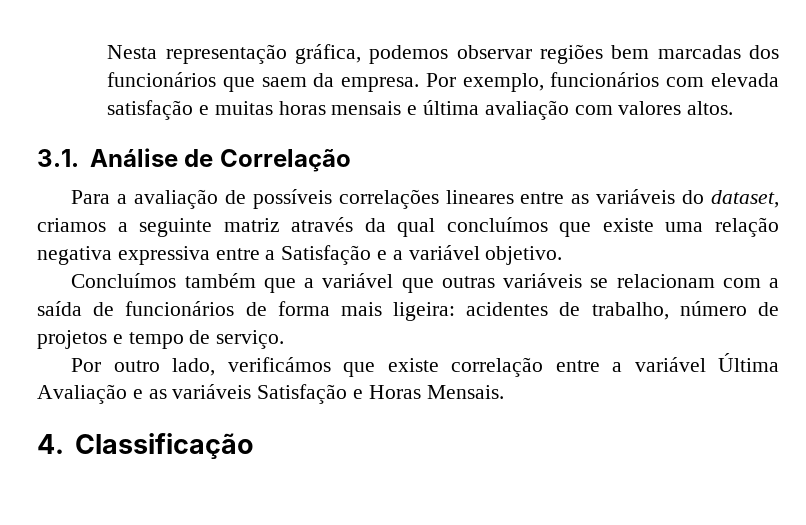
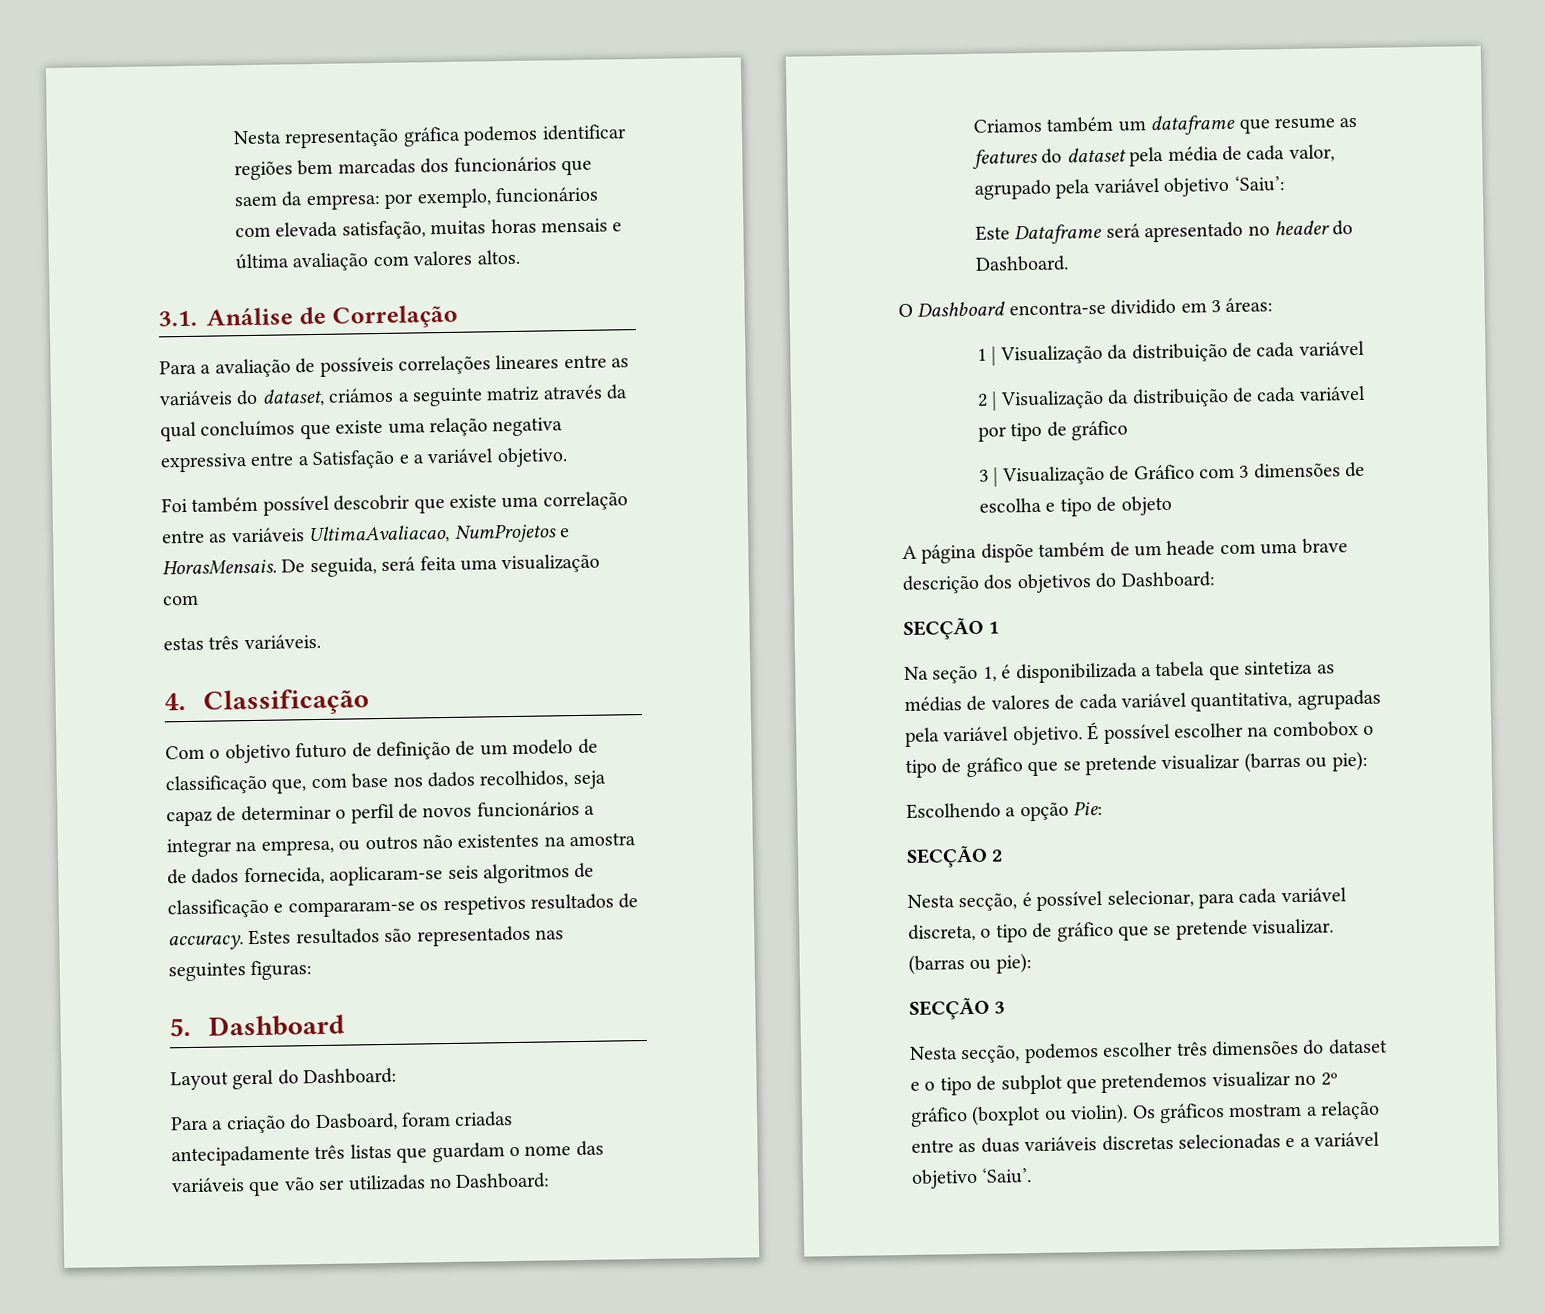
[294,44,532,64] gráfica, podemos observar -> [402,124,627,147] gráfica podemos identificar
[341,73,456,92] empresa. Por -> [305,193,415,211] empresa: por
[107,100,209,120] satisfação e -> [341,220,426,240] satisfação,
[37,218,106,232] criamos -> [328,387,395,403] criámos
[71,273,780,293] [37,301,779,321] [37,330,285,349] [71,357,439,377] Concluímos também que a variável que outras variáveis se relacionam com a saída de funcionários de forma mais ligeira: acidentes de trabalho, número de projetos e tempo de serviço. // Por outro lado, verificámos que existe -> [161,494,540,516] Foi também possível descobrir que existe uma
[612,353,779,372] [37,384,504,404] [37,433,254,459] a variável Última Avaliação e as variáveis Satisfação e Horas Mensais. // 4. Classificação -> [209,523,570,545] [162,553,601,578] [162,594,199,606] [163,633,321,651] [164,688,369,716] [165,738,598,764] [165,770,607,795] [166,800,596,827] [166,832,637,858] [167,862,595,886] [167,893,639,919] [168,925,564,951] [168,960,313,982] [169,1014,345,1037] [170,1067,398,1091] [170,1111,514,1134] [171,1140,604,1167] [171,1172,551,1197] [972,114,1358,136] [971,144,1335,169] [973,175,1285,200] [974,220,1354,245] [974,255,1069,272] [898,297,1274,318] [976,340,1365,366] [976,385,1366,411] [977,420,1129,442] [978,461,1366,487] [978,495,1172,517] [902,538,1348,564] [902,571,1215,594] [903,617,1000,640] [904,660,1335,684] [904,689,1381,712] [905,721,1375,747] [905,750,1368,778] [906,800,1104,822] [906,845,1004,868] [907,887,1347,912] [908,918,1335,943] [908,953,1032,975] [909,997,1006,1020] [910,1038,1388,1064] [910,1071,1338,1096] [910,1100,1381,1127] [911,1131,1381,1153] [911,1167,1033,1189] as variáveis UltimaAvaliacao, NumProjetos e HorasMensais. De seguida, será feita uma visualização com // estas três variáveis. // 4. Classificação // Com o objetivo futuro de definição de um modelo de classificação que, com base nos dados recolhidos, seja capaz de determinar o perfil de novos funcionários a integrar na empresa, ou outros não existentes na amostra de dados fornecida, aoplicaram-se seis algoritmos de classificação e compararam-se os respetivos resultados de accuracy. Estes resultados são representados nas seguintes figuras: // 5. Dashboard // Layout geral do Dashboard: // Para a criação do Dasboard, foram criadas antecipadamente três listas que guardam o nome das variáveis que vão ser utilizadas no Dashboard: // Criamos também um dataframe que resume as features do dataset pela média de cada valor, agrupado pela variável objetivo ‘Saiu’: // Este Dataframe será apresentado no header do Dashboard. // O Dashboard encontra-se dividido em 3 áreas: // 1 | Visualização da distribuição de cada variável // 2 | Visualização da distribuição de cada variável por tipo de gráfico // 3 | Visualização de Gráfico com 3 dimensões de escolha e tipo de objeto // A página dispõe também de um heade com uma brave descrição dos objetivos do Dashboard: // SECÇÃO 1 // Na seção 1, é disponibilizada a tabela que sintetiza as médias de valores de cada variável quantitativa, agrupadas pela variável objetivo. É possível escolher na combobox o tipo de gráfico que se pretende visualizar (barras ou pie): // Escolhendo a opção Pie: // SECÇÃO 2 // Nesta secção, é possível selecionar, para cada variável discreta, o tipo de gráfico que se pretende visualizar. (barras ou pie): // SECÇÃO 3 // Nesta secção, podemos escolher três dimensões do dataset e o tipo de subplot que pretendemos visualizar no 2º gráfico (boxplot ou violin). Os gráficos mostram a relação entre as duas variáveis discretas selecionadas e a variável objetivo ‘Saiu’.

